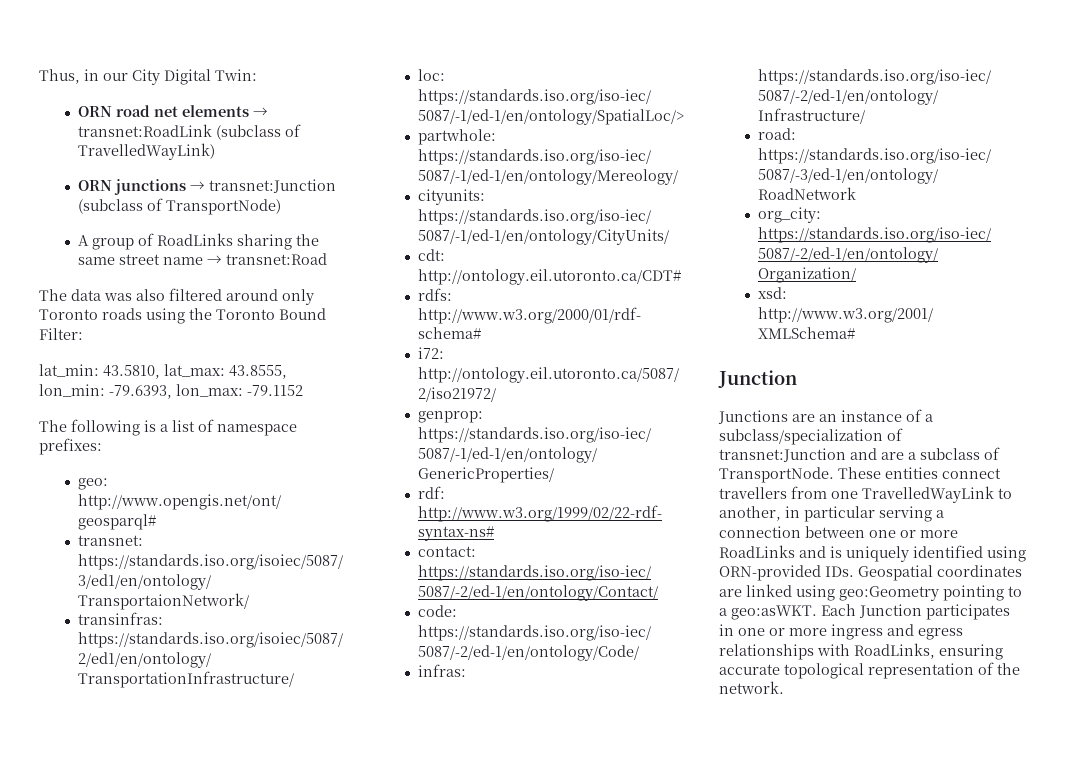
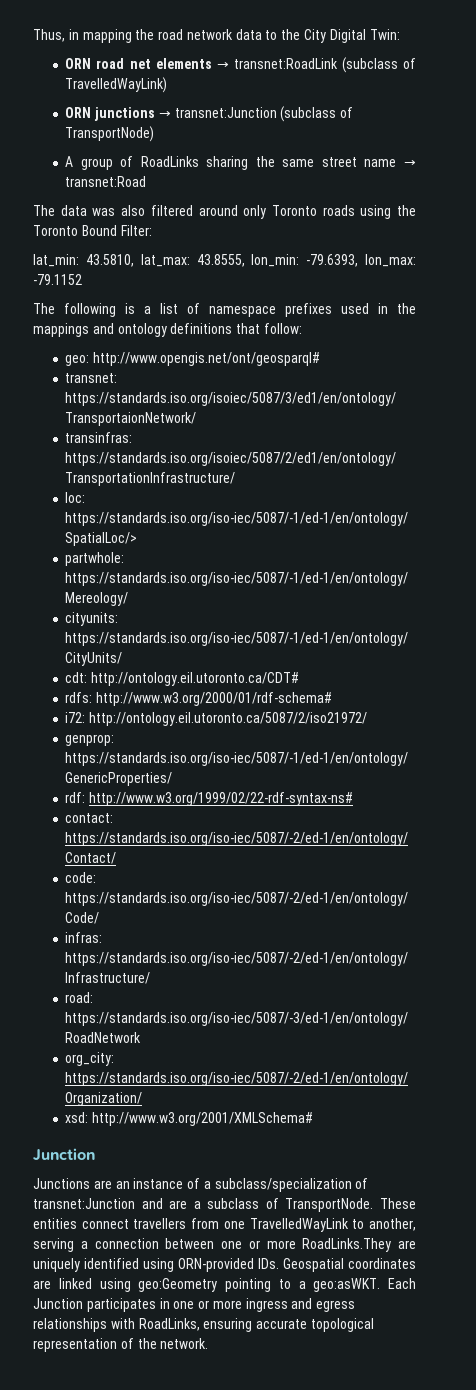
[103,73,128,81] our -> [82,29,301,43] mapping the road network data to the
[39,438,102,455] prefixes: -> [285,303,416,317] [33,323,302,337] prefixes used in the mappings and ontology definitions that follow:
[785,506,875,522] in particular -> (416, 1224) none
[719,545,842,558] RoadLinks and is -> [302,1238,416,1252] RoadLinks.They are

